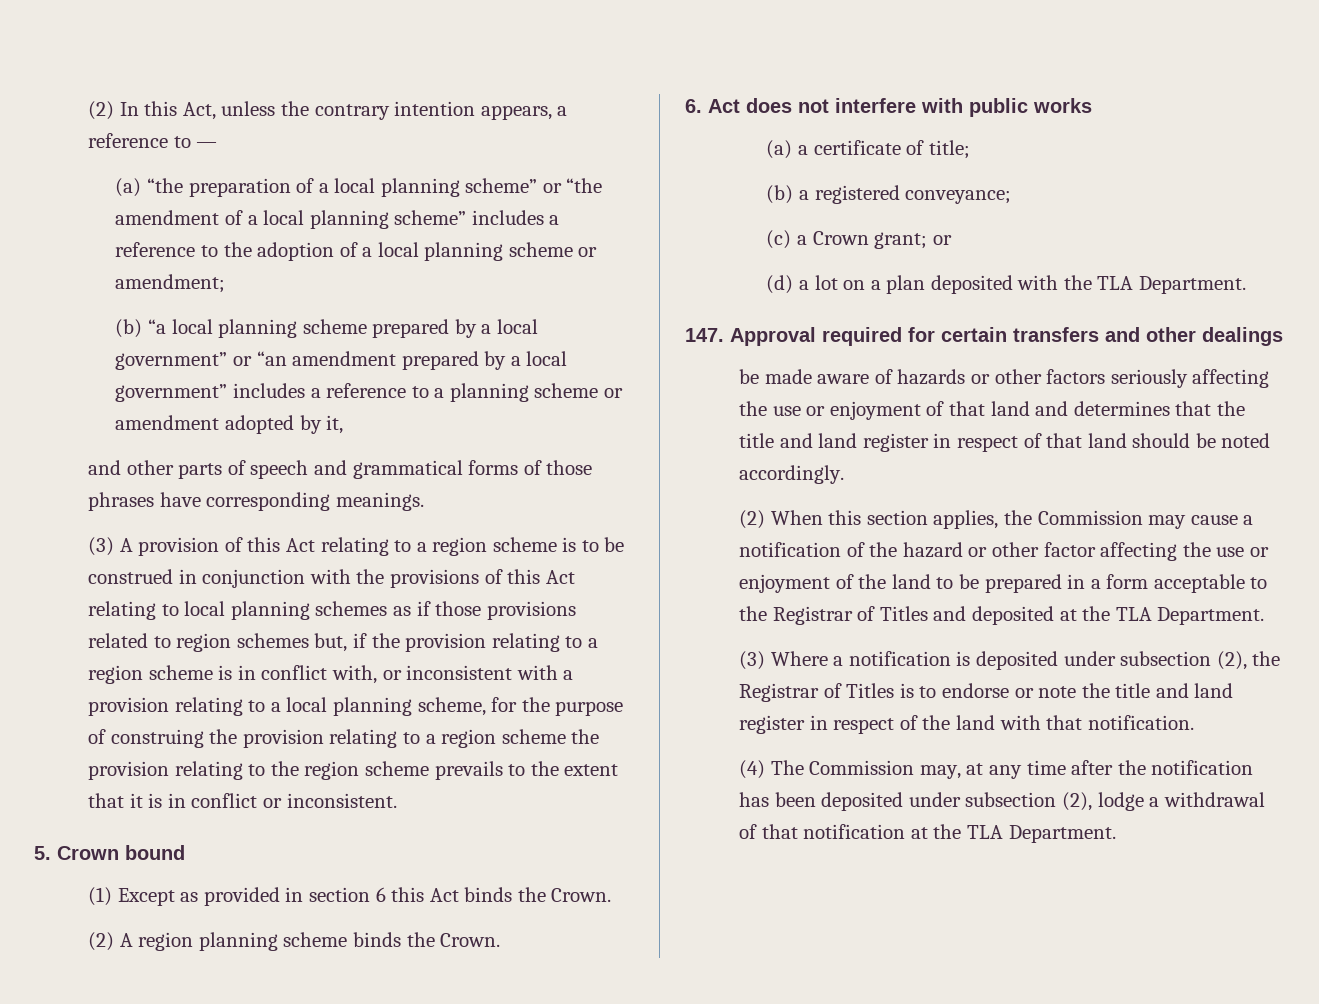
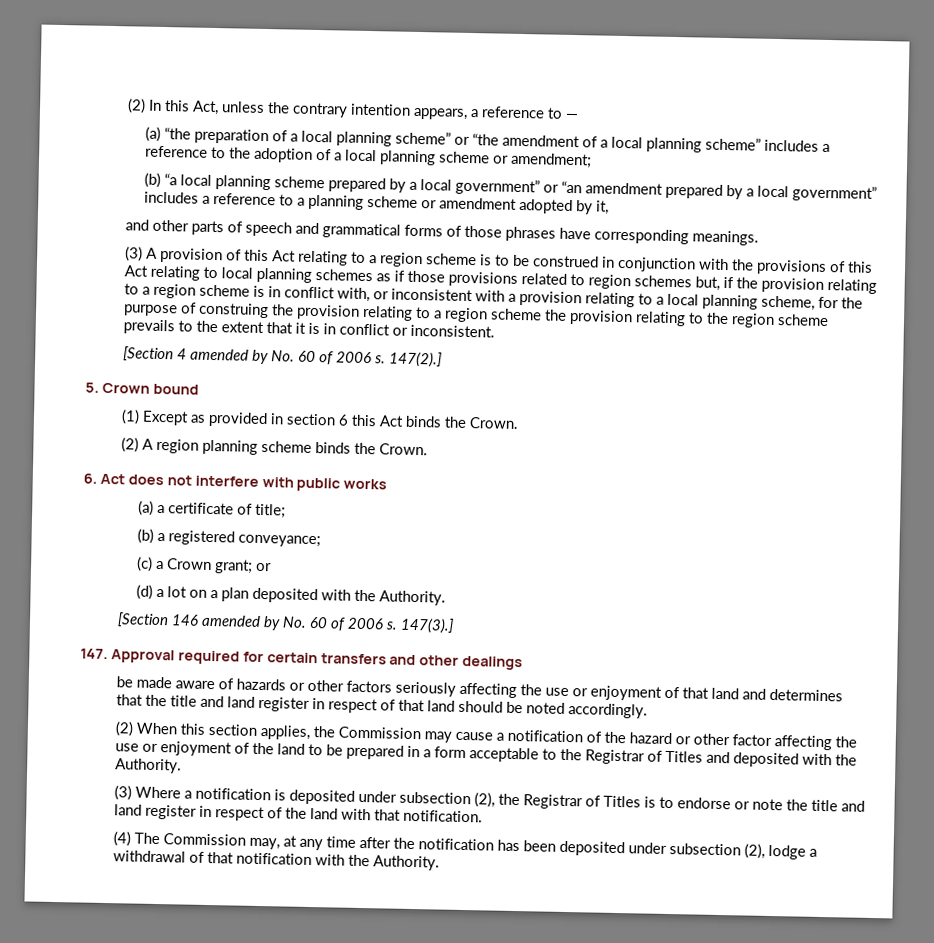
(397, 800) none -> [122,346,442,368] // [Section 4 amended by No. 60 of 2006 s. 147(2).]
[1097,276,1246,294] TLA Department. -> [379,590,447,606] [116,612,454,634] Authority. // [Section 146 amended by No. 60 of 2006 s. 147(3).]
[1059,606,1265,625] at the TLA Department. -> [801,753,857,766] [114,758,182,774] with the Authority.
[910,824,1116,843] at the TLA Department. -> [314,854,440,871] with the Authority.

